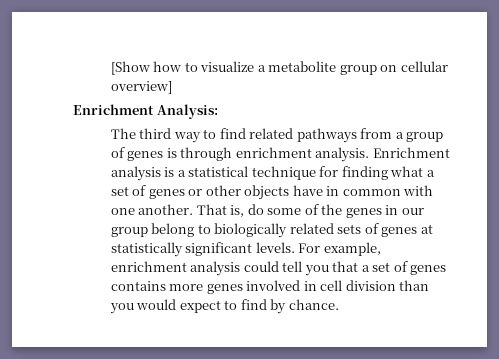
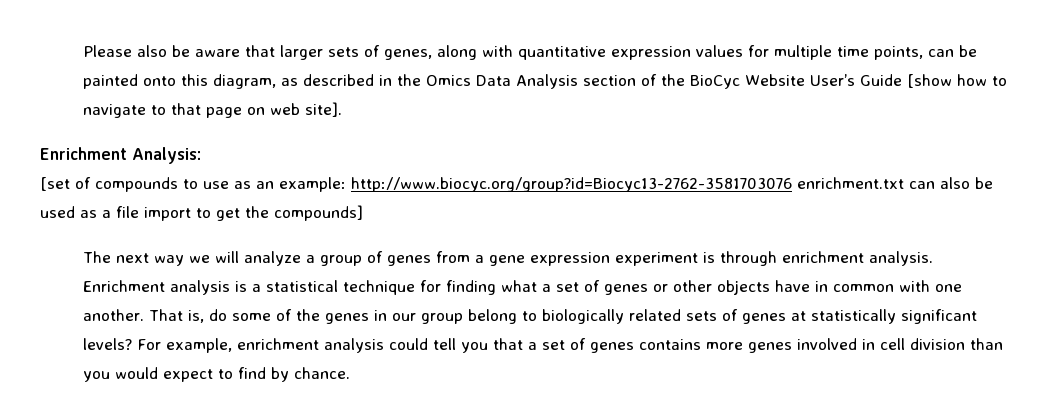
[110,61,448,75] [110,81,172,94] [73,104,218,119] [110,128,444,143] [110,147,164,161] [Show how to visualize a metabolite group on cellular overview] // Enrichment Analysis: // The third way to find related pathways from a group of genes -> [83,45,978,60] [83,74,1008,89] [83,102,343,118] [40,147,201,164] [40,177,993,192] [40,205,363,221] [83,251,699,266] Please also be aware that larger sets of genes, along with quantitative expression values for multiple time points, can be painted onto this diagram, as described in the Omics Data Analysis section of the BioCyc Website User’s Guide [show how to navigate to that page on web site]. // Enrichment Analysis: // [set of compounds to use as an example: http://www.biocyc.org/group?id=Biocyc13-2762-3581703076 enrichment.txt can also be used as a file import to get the compounds] // The next way we will analyze a group of genes from a gene expression experiment
[255,242,295,253] levels. -> [83,338,133,350] levels?

